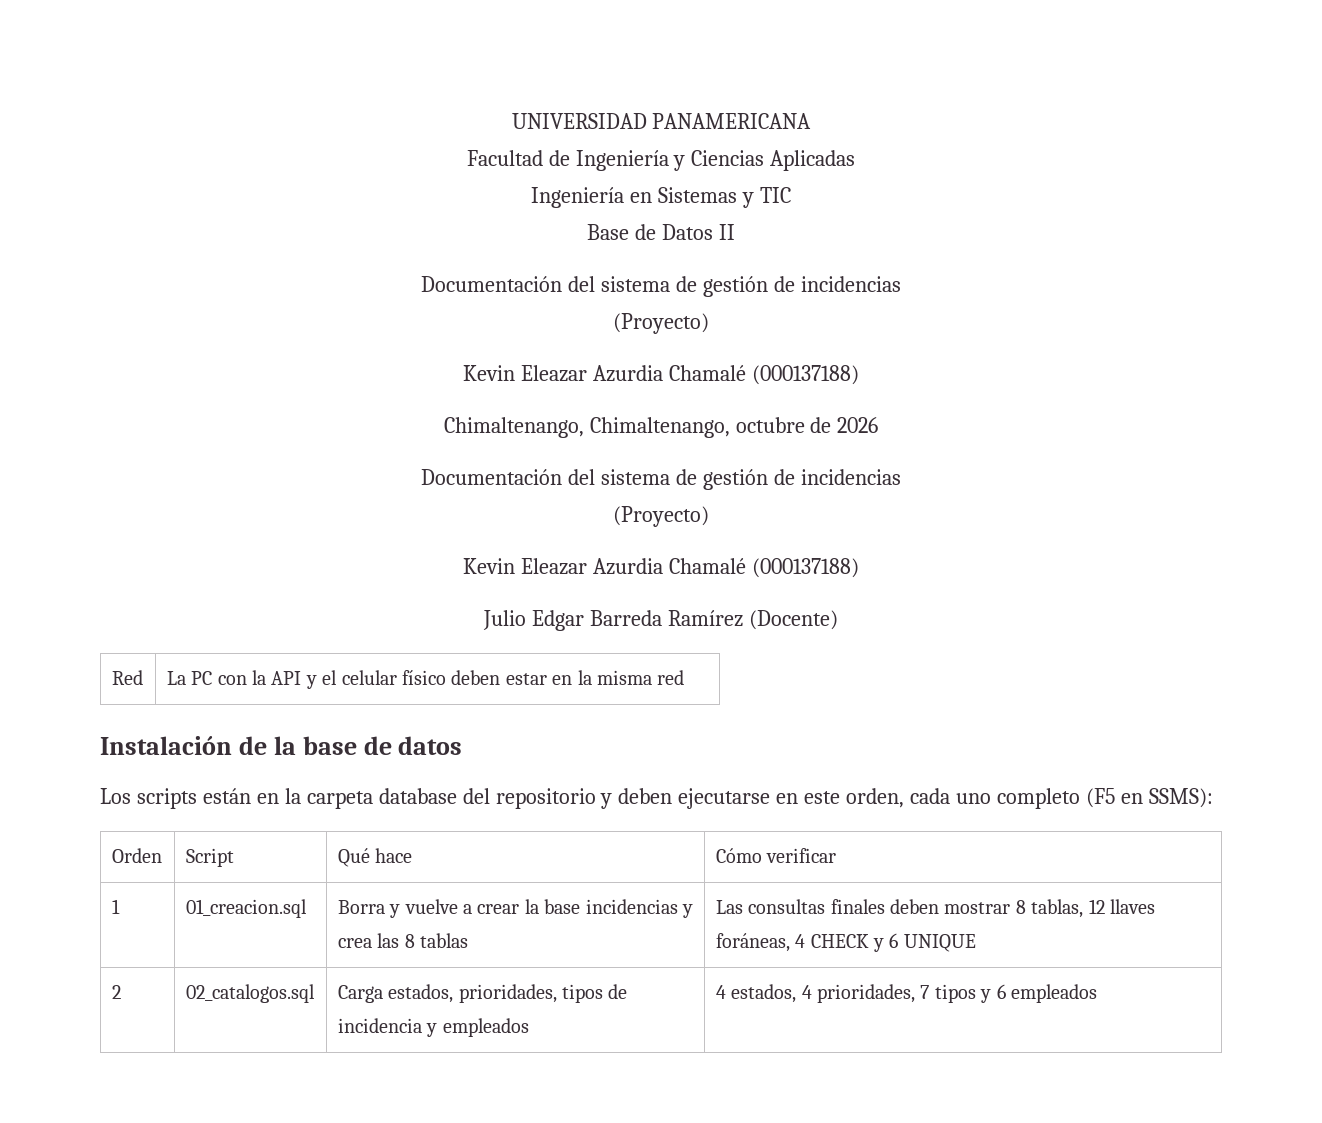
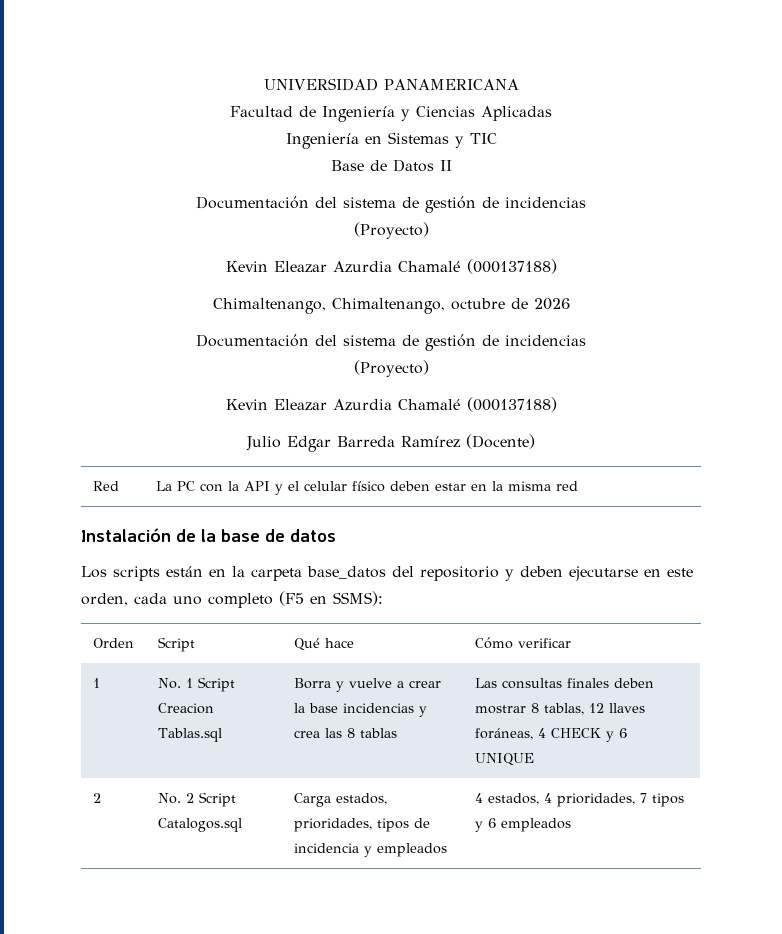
[378,788,457,804] database -> [307,566,386,579] base_datos
[185,899,307,918] 01_creacion.sql -> [157,677,235,692] [157,703,214,714] [157,728,222,742] No. 1 Script Creacion Tablas.sql
[185,984,315,1003] 02_catalogos.sql -> [157,792,236,807] [157,818,242,832] No. 2 Script Catalogos.sql

